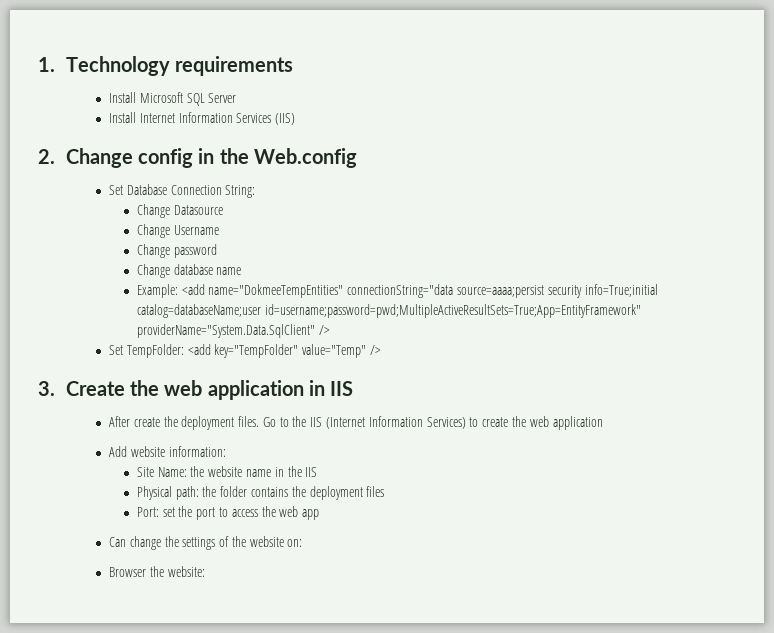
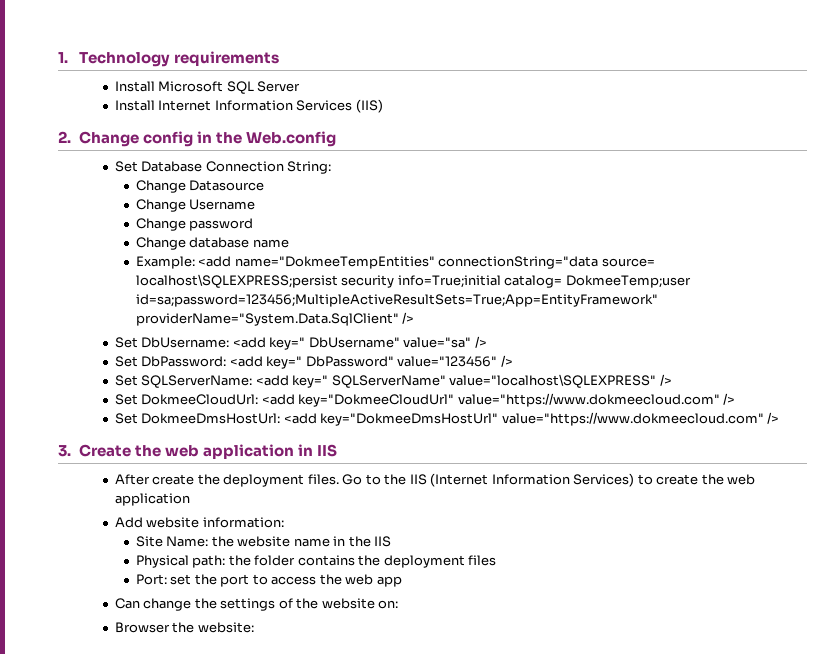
[456,284,658,298] [136,304,641,318] [136,324,330,338] [109,344,367,358] source=aaaa;persist security info=True;initial catalog=databaseName;user id=username;password=pwd;MultipleActiveResultSets=True;App=EntityFramework" providerName="System.Data.SqlClient" /> // Set TempFolder: <add key="TempFolder" value="Temp" -> [601,258,655,267] [135,274,691,288] [135,294,658,307] [135,312,415,326] [114,336,487,350] [114,355,513,369] [114,374,672,388] [114,393,736,407] [114,412,764,426] source= localhost\SQLEXPRESS;persist security info=True;initial catalog= DokmeeTemp;user id=sa;password=123456;MultipleActiveResultSets=True;App=EntityFramework" providerName="System.Data.SqlClient" /> // Set DbUsername: <add key=" DbUsername" value="sa" /> // Set DbPassword: <add key=" DbPassword" value="123456" /> // Set SQLServerName: <add key=" SQLServerName" value="localhost\SQLEXPRESS" /> // Set DokmeeCloudUrl: <add key="DokmeeCloudUrl" value="https://www.dokmeecloud.com" /> // Set DokmeeDmsHostUrl: <add key="DokmeeDmsHostUrl" value="https://www.dokmeecloud.com"

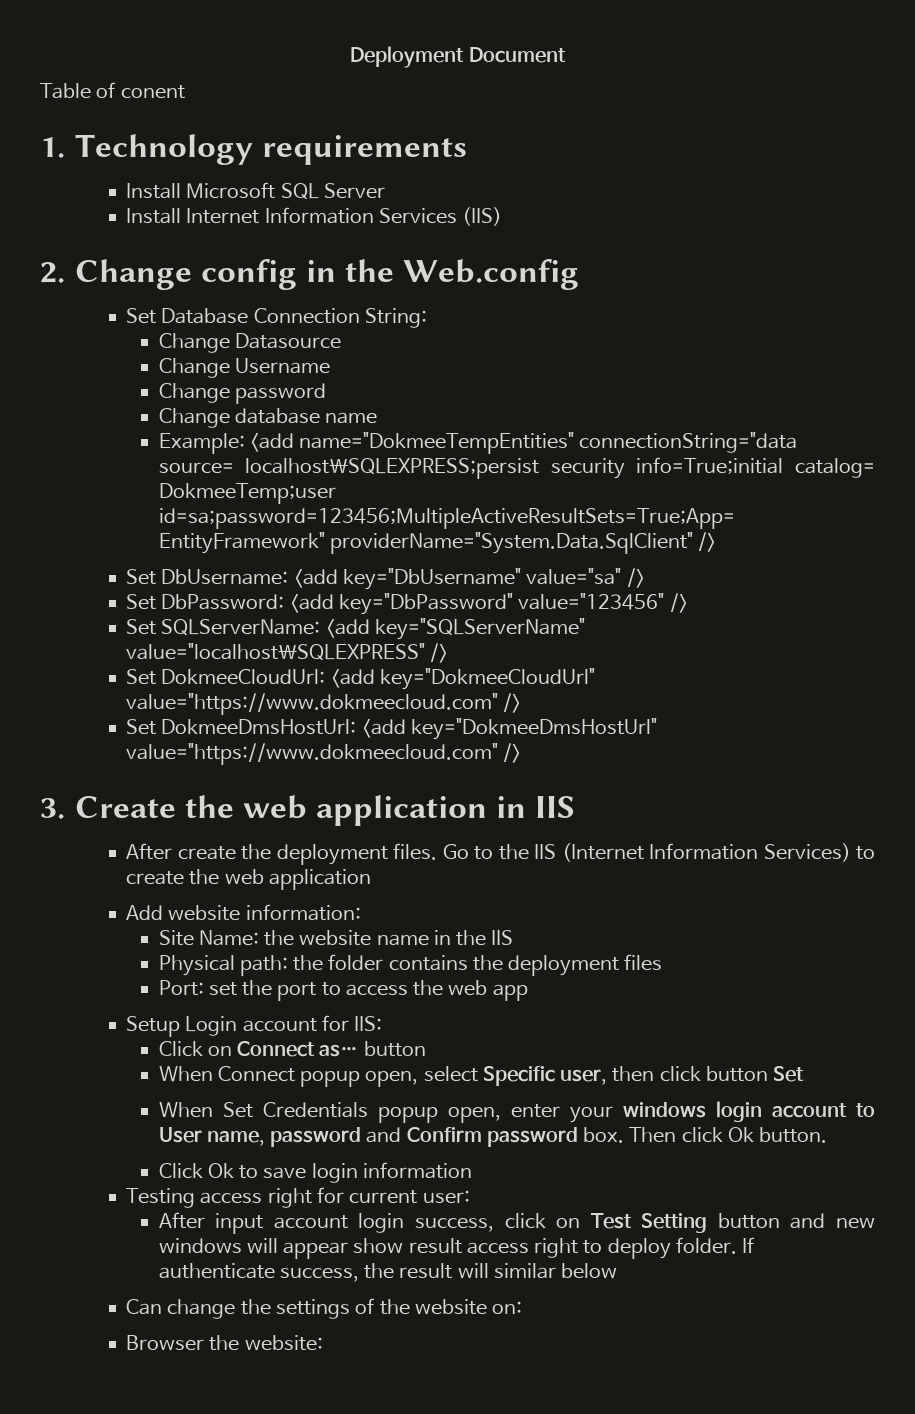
(58, 57) none -> [350,46,566,68] [40,82,185,99] Deployment Document // Table of conent //
[269,337,400,350] key=" DbUsername" -> [343,568,522,590] key="DbUsername"
[266,356,394,369] key=" DbPassword" -> [339,593,514,615] key="DbPassword"
[292,375,446,388] key=" SQLServerName" -> [375,618,586,640] key="SQLServerName"
(402, 581) none -> [126,1015,383,1037] [158,1041,426,1057] [158,1066,805,1087] [158,1101,876,1123] [158,1127,828,1147] [158,1162,472,1183] [126,1187,470,1208] [158,1212,875,1234] [158,1237,755,1259] [158,1263,618,1282] // Setup Login account for IIS: // Click on Connect as… button // When Connect popup open, select Specific user, then click button Set // When Set Credentials popup open, enter your windows login account to User name, password and Confirm password box. Then click Ok button. // Click Ok to save login information // Testing access right for current user: // After input account login success, click on Test Setting button and new windows will appear show result access right to deploy folder. If authenticate success, the result will similar below

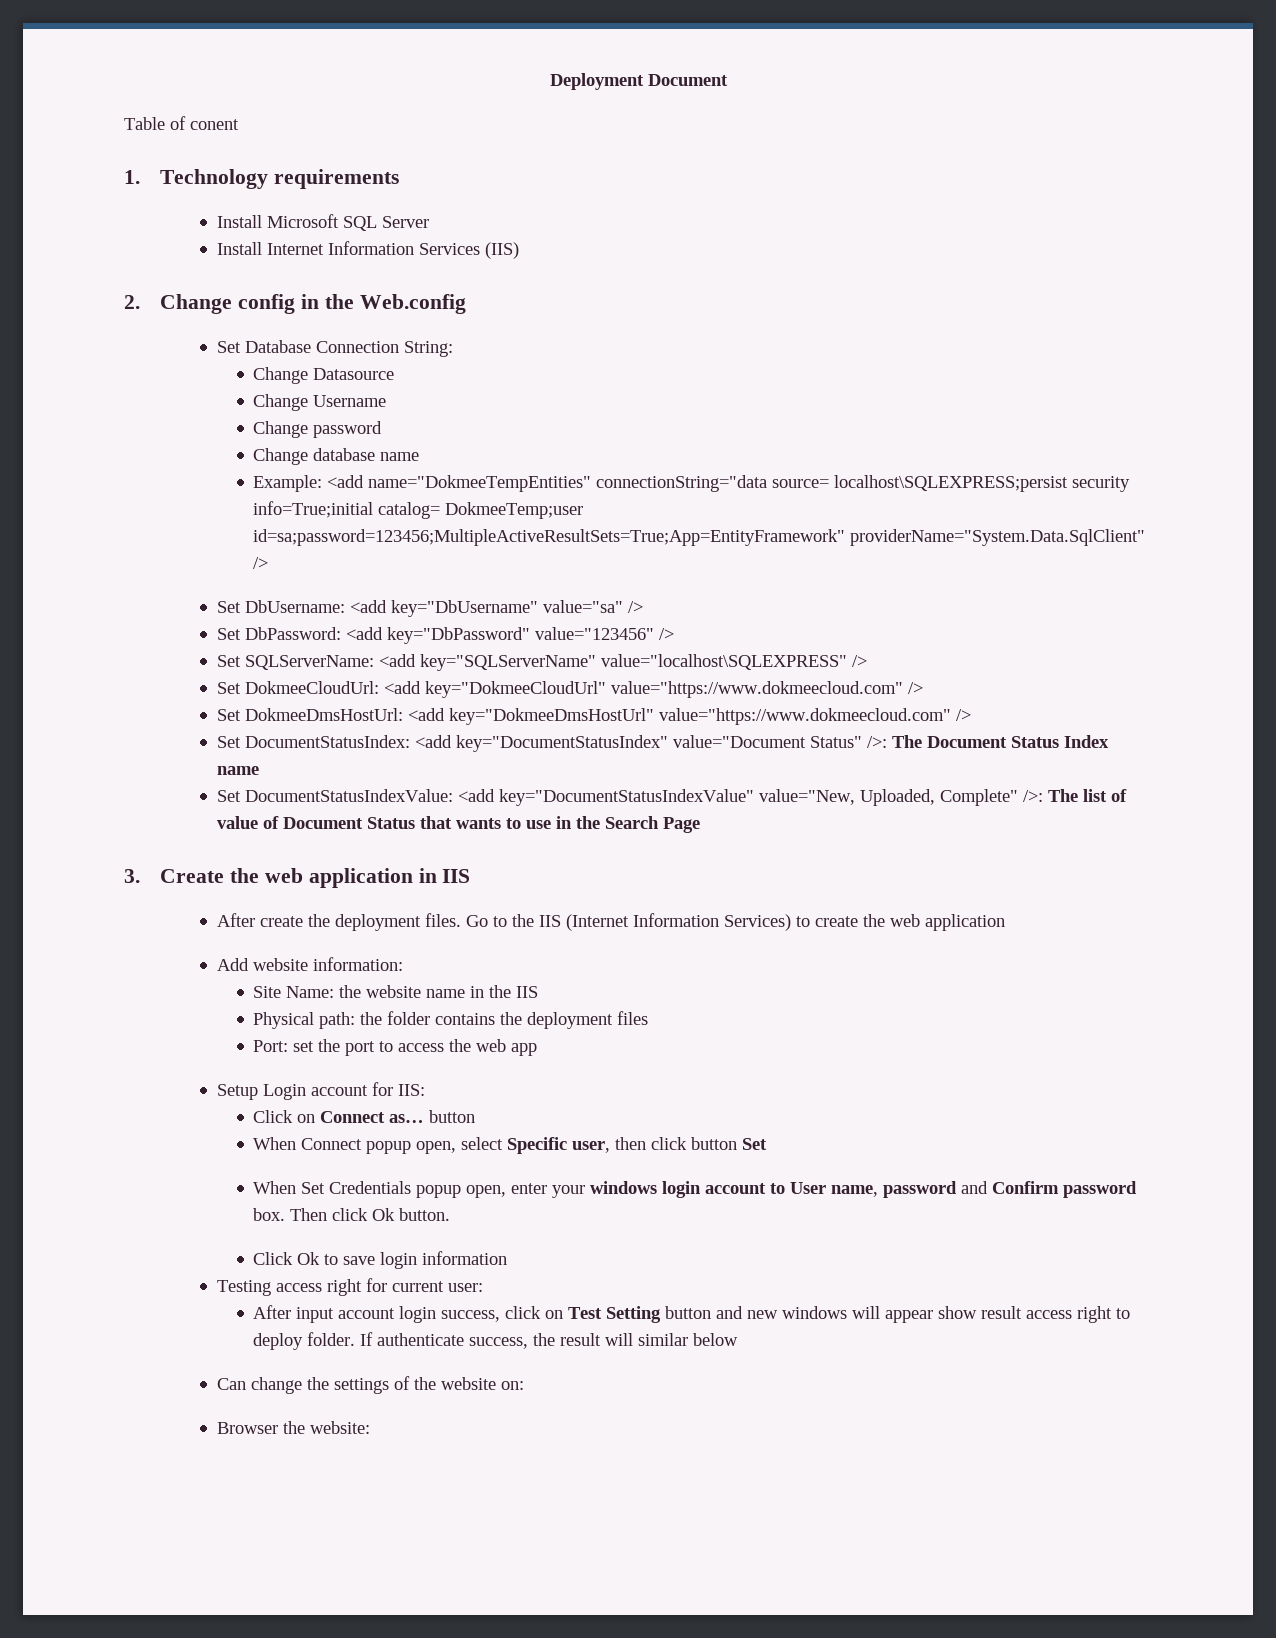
(522, 753) none -> [216,735,1109,752] [216,766,259,775] [216,789,1127,806] [216,816,700,833] // Set DocumentStatusIndex: <add key="DocumentStatusIndex" value="Document Status" />: The Document Status Index name // Set DocumentStatusIndexValue: <add key="DocumentStatusIndexValue" value="New, Uploaded, Complete" />: The list of value of Document Status that wants to use in the Search Page

